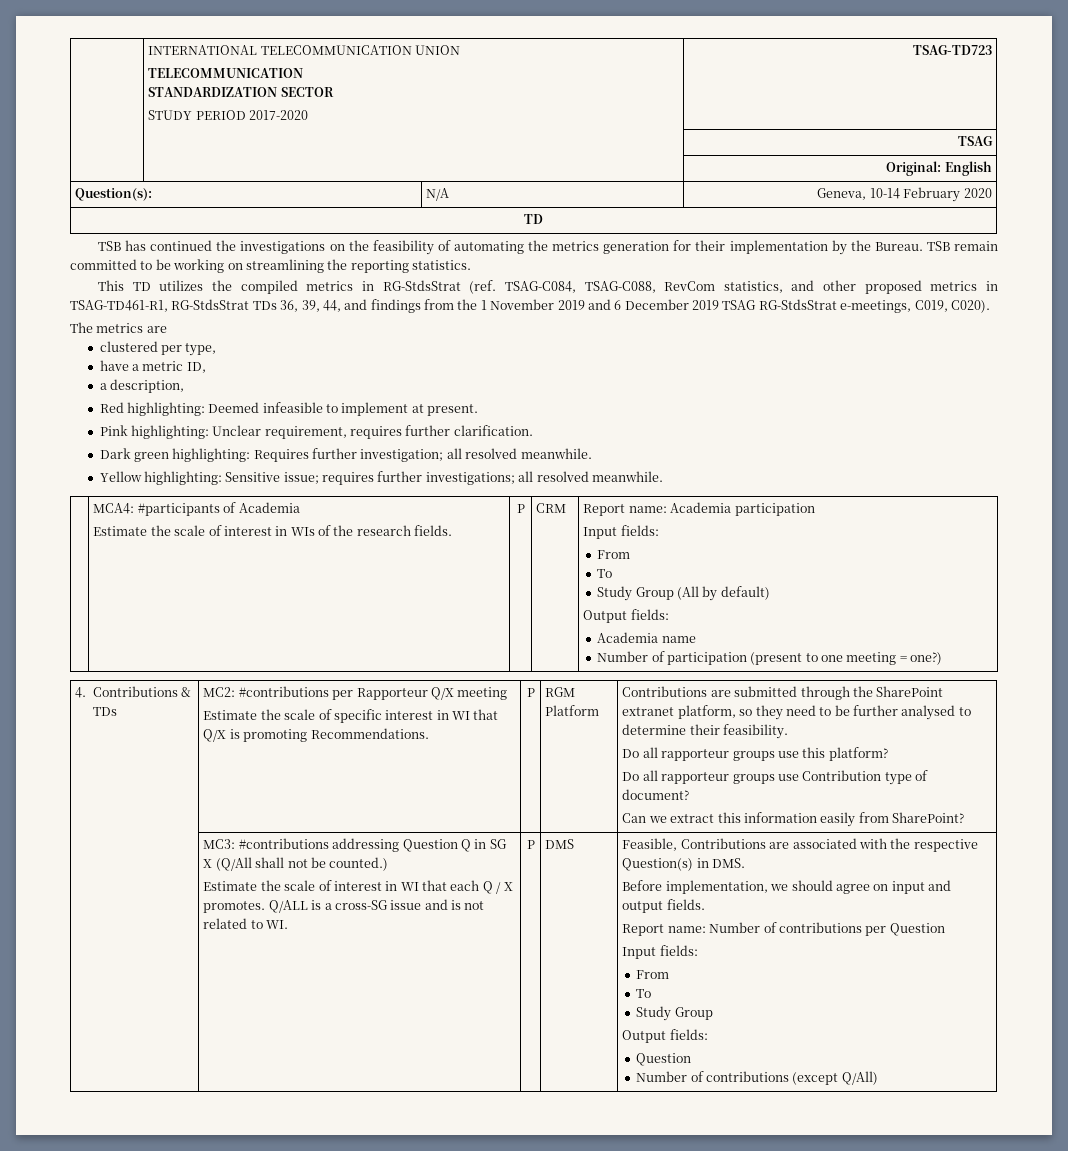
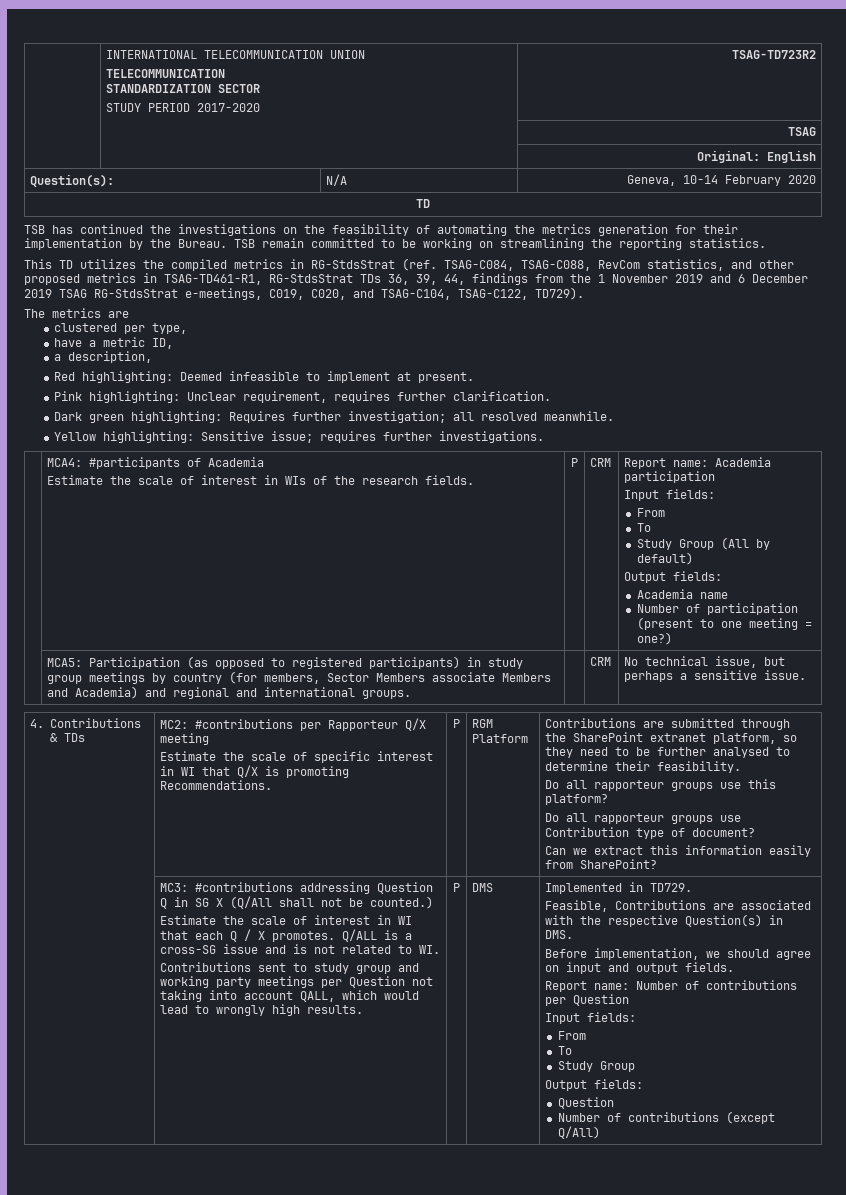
[912,45,992,55] TSAG-TD723 -> [731,50,816,59] TSAG-TD723R2
[344,299,368,310] and -> (465, 279) none
[950,300,990,313] C020). -> [311,287,584,300] C020, and TSAG-C104, TSAG-C122, TD729).
[425,471,663,485] investigations; all resolved meanwhile. -> [439,431,545,443] investigations.
(943, 658) none -> [47,656,524,669] [47,671,552,684] [47,686,412,699] [590,657,612,666] [624,656,786,668] [624,670,807,682] // | MCA5: Participation (as opposed to registered participants) in study group meetings by country (for members, Sector Members associate Members and Academia) and regional and international groups. | | CRM | No technical issue, but perhaps a sensitive issue.
(289, 924) none -> [160,962,420,974] [160,976,434,988] [160,990,420,1002] [160,1004,364,1016] // Contributions sent to study group and working party meetings per Question not taking into account QALL, which would lead to wrongly high results.
(575, 844) none -> [545,882,693,894] Implemented in TD729. //

